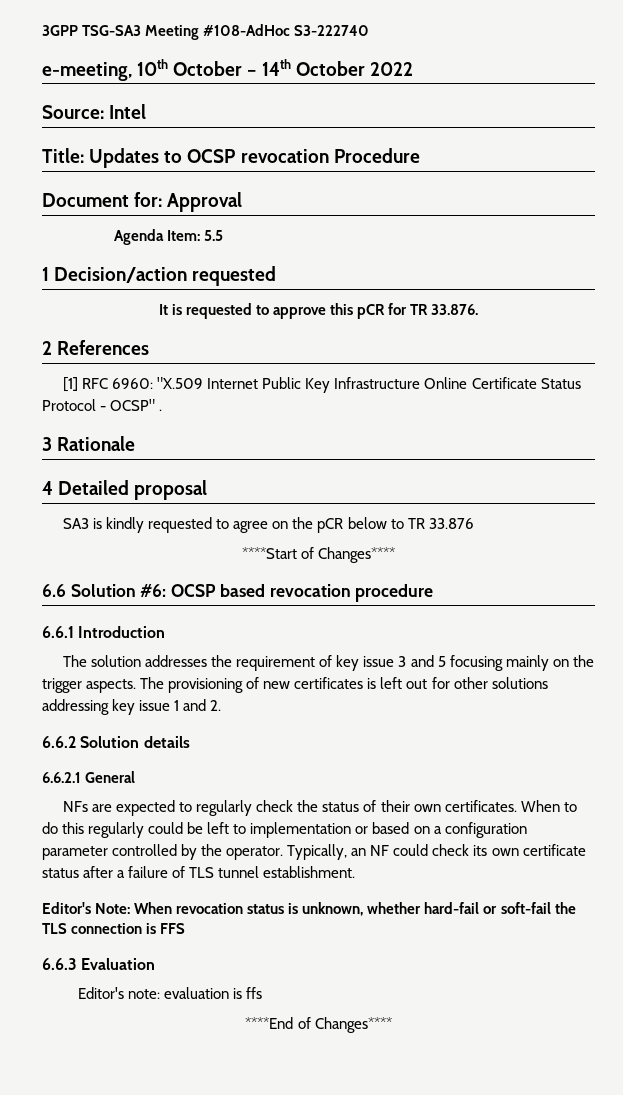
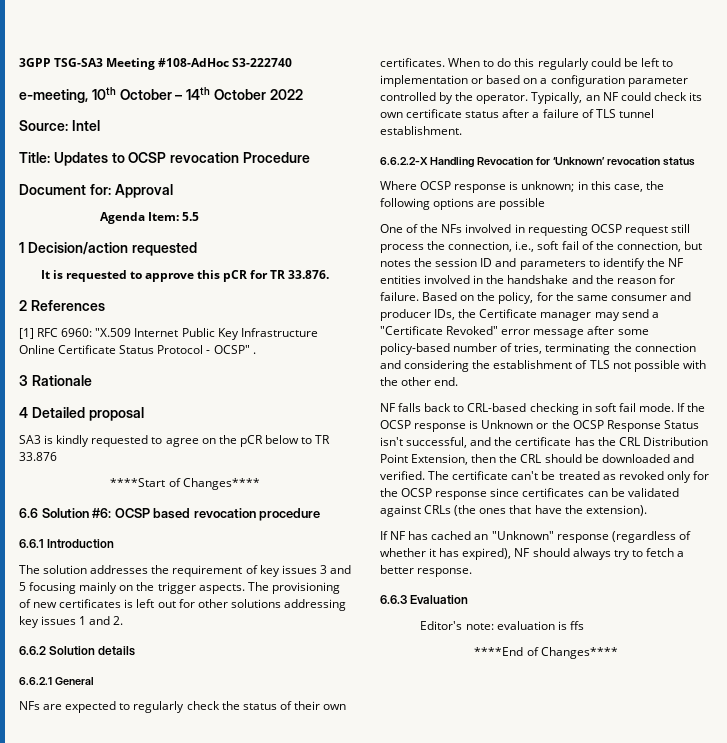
[363,656,395,667] issue -> [281,565,317,574] issues
[139,700,171,711] issue -> [41,616,77,625] issues
[42,902,576,916] [42,923,186,934] Editor's Note: When revocation status is unknown, whether hard-fail or soft-fail the TLS connection is FFS -> [380,157,695,168] [380,181,664,193] [380,198,546,210] [380,224,690,236] [380,241,702,253] [380,258,683,270] [380,275,675,284] [380,292,691,304] [380,309,659,321] [380,326,649,338] [380,343,696,355] [380,360,706,372] [380,377,459,386] [380,403,706,415] [380,420,699,432] [380,437,708,448] [380,454,694,465] [380,471,709,483] [380,488,679,500] [380,505,647,517] [380,531,691,543] [380,548,685,560] [380,565,473,577] 6.6.2.2-X Handling Revocation for ‘Unknown’ revocation status // Where OCSP response is unknown; in this case, the following options are possible // One of the NFs involved in requesting OCSP request still process the connection, i.e., soft fail of the connection, but notes the session ID and parameters to identify the NF entities involved in the handshake and the reason for failure. Based on the policy, for the same consumer and producer IDs, the Certificate manager may send a "Certificate Revoked" error message after some policy-based number of tries, terminating the connection and considering the establishment of TLS not possible with the other end. // NF falls back to CRL-based checking in soft fail mode. If the OCSP response is Unknown or the OCSP Response Status isn't successful, and the certificate has the CRL Distribution Point Extension, then the CRL should be downloaded and verified. The certificate can't be treated as revoked only for the OCSP response since certificates can be validated against CRLs (the ones that have the extension). // If NF has cached an "Unknown" response (regardless of whether it has expired), NF should always try to fetch a better response.

